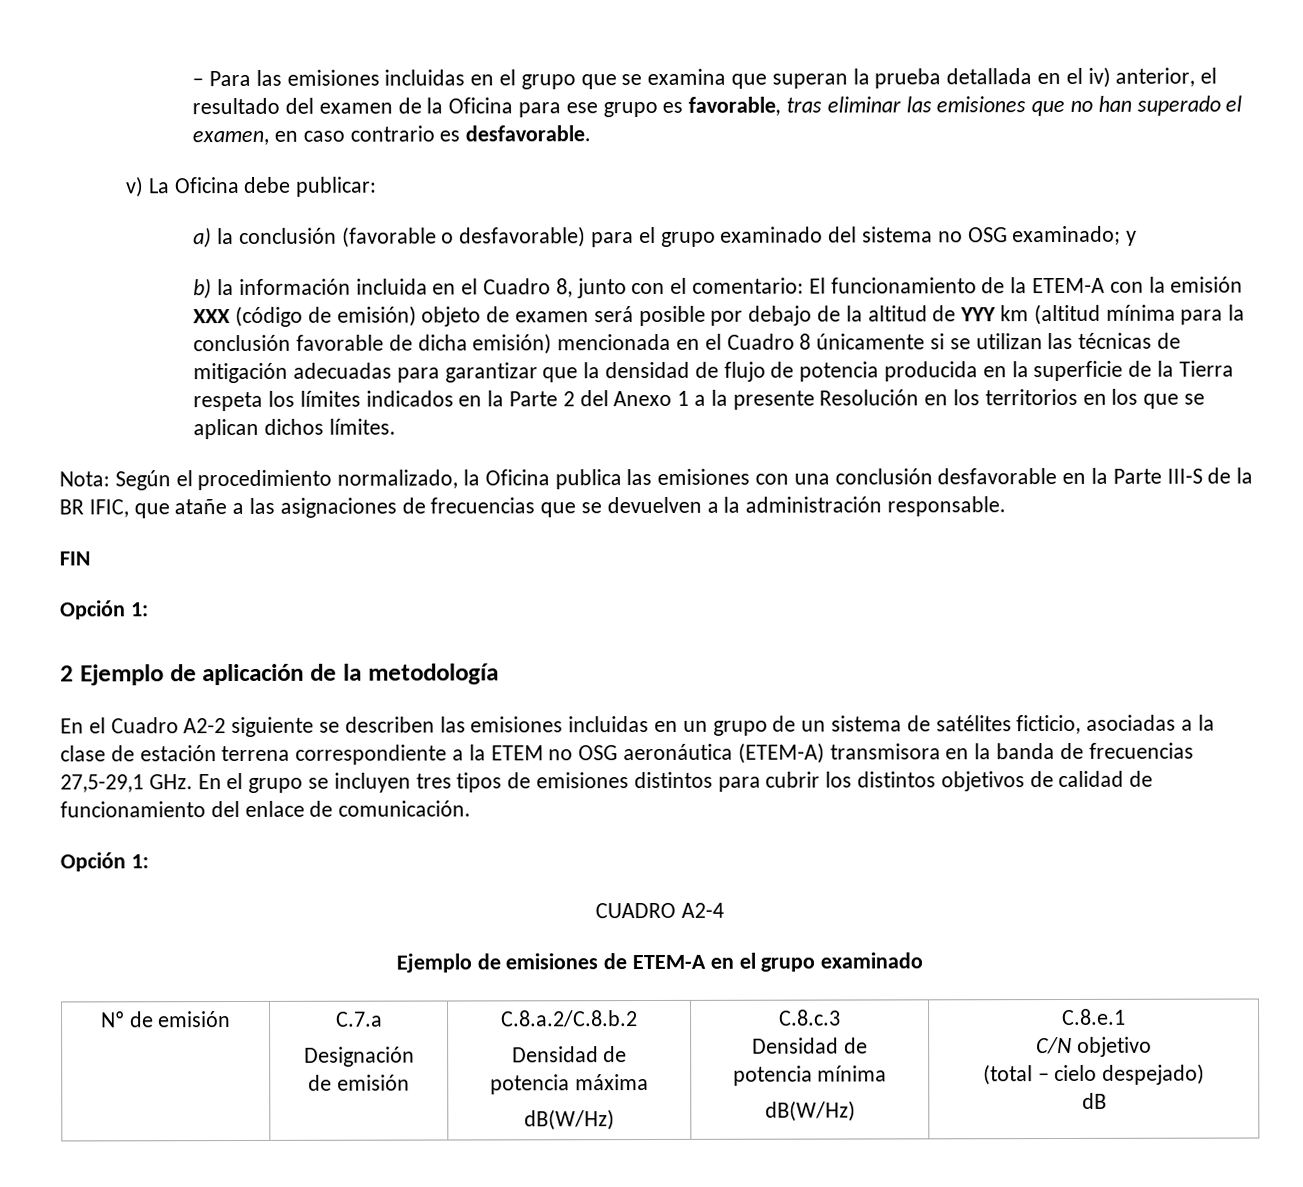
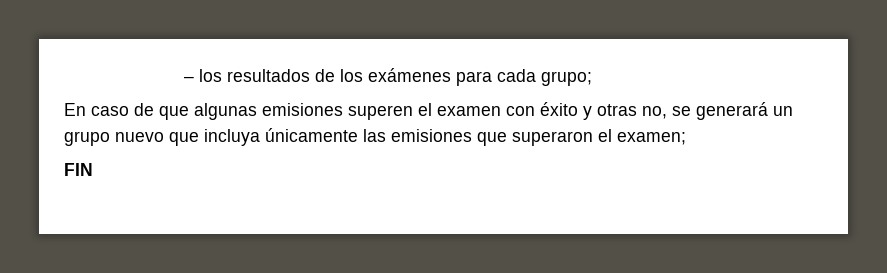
[192,66,1218,90] [192,95,1243,118] [192,125,592,146] [125,176,378,198] [193,225,1138,249] [193,276,1244,300] [193,303,1246,328] [193,332,1182,355] [193,360,1234,384] [193,388,1206,412] [193,418,396,440] [59,467,1254,491] [59,496,1007,519] [59,551,90,566] [60,600,149,620] [60,663,499,686] [60,714,1215,738] [60,742,1194,765] [60,770,1154,793] [60,800,472,818] [60,852,149,872] [595,902,724,919] [395,952,924,973] [100,1011,232,1028] [335,1011,383,1027] [303,1046,415,1067] [308,1074,410,1091] [501,1010,638,1028] [511,1046,628,1063] [490,1074,649,1095] [524,1109,615,1131] [779,1009,841,1026] [752,1037,868,1054] [732,1065,888,1086] [764,1100,856,1122] [1062,1008,1126,1025] [1036,1036,1152,1057] [982,1063,1206,1086] [1081,1092,1107,1109] – Para las emisiones incluidas en el grupo que se examina que superan la prueba detallada en el iv) anterior, el resultado del examen de la Oficina para ese grupo es favorable, tras eliminar las emisiones que no han superado el examen, en caso contrario es desfavorable. // v) La Oficina debe publicar: // a) la conclusión (favorable o desfavorable) para el grupo examinado del sistema no OSG examinado; y // b) la información incluida en el Cuadro 8, junto con el comentario: El funcionamiento de la ETEM-A con la emisión XXX (código de emisión) objeto de examen será posible por debajo de la altitud de YYY km (altitud mínima para la conclusión favorable de dicha emisión) mencionada en el Cuadro 8 únicamente si se utilizan las técnicas de mitigación adecuadas para garantizar que la densidad de flujo de potencia producida en la superficie de la Tierra respeta los límites indicados en la Parte 2 del Anexo 1 a la presente Resolución en los territorios en los que se aplican dichos límites. // Nota: Según el procedimiento normalizado, la Oficina publica las emisiones con una conclusión desfavorable en la Parte III-S de la BR IFIC, que atañe a las asignaciones de frecuencias que se devuelven a la administración responsable. // FIN // Opción 1: // 2 Ejemplo de aplicación de la metodología // En el Cuadro A2-2 siguiente se describen las emisiones incluidas en un grupo de un sistema de satélites ficticio, asociadas a la clase de estación terrena correspondiente a la ETEM no OSG aeronáutica (ETEM-A) transmisora en la banda de frecuencias 27,5-29,1 GHz. En el grupo se incluyen tres tipos de emisiones distintos para cubrir los distintos objetivos de calidad de funcionamiento del enlace de comunicación. // Opción 1: // CUADRO A2-4 // Ejemplo de emisiones de ETEM-A en el grupo examinado // Nº de emisión | C.7.a // Designación // de emisión | C.8.a.2/C.8.b.2 // Densidad de // potencia máxima // dB(W/Hz) | C.8.c.3 // Densidad de // potencia mínima // dB(W/Hz) | C.8.e.1 // C/N objetivo // (total – cielo despejado) // dB -> [183,68,592,86] [64,102,793,120] [64,128,686,146] [64,163,93,176] – los resultados de los exámenes para cada grupo; // En caso de que algunas emisiones superen el examen con éxito y otras no, se generará un grupo nuevo que incluya únicamente las emisiones que superaron el examen; // FIN

